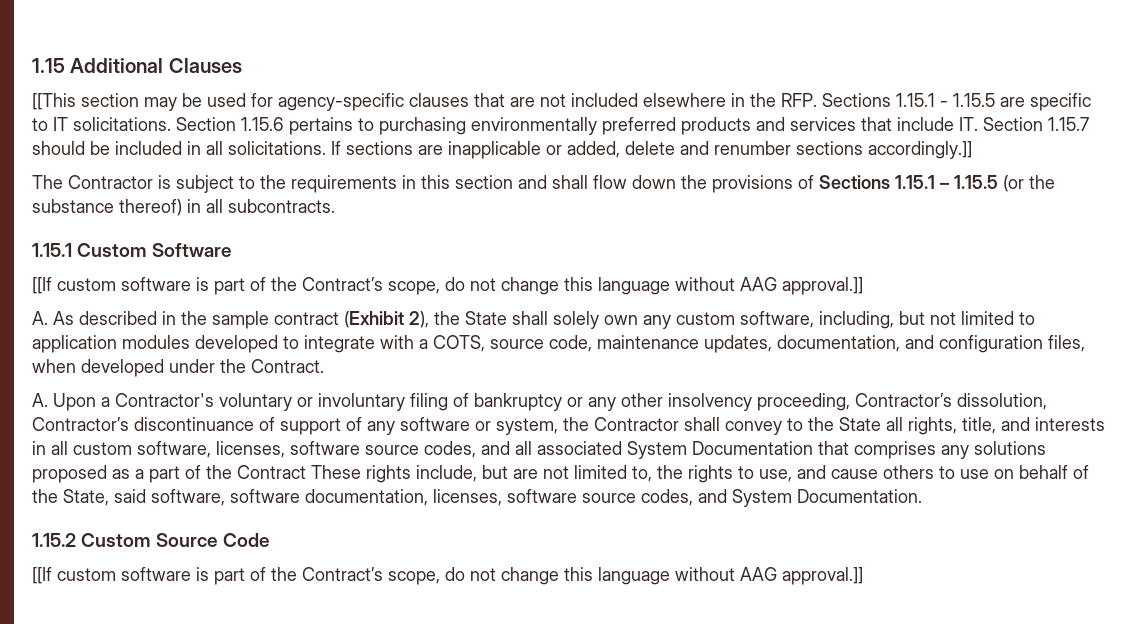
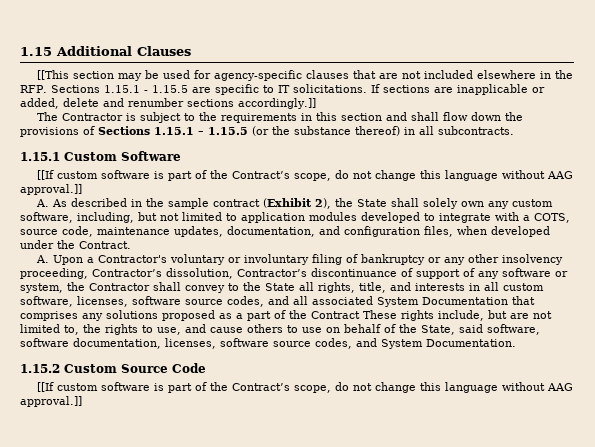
[176,117,1089,135] [32,141,326,155] Section 1.15.6 pertains to purchasing environmentally preferred products and services that include IT. Section 1.15.7 should be included in all solicitations. -> (367, 88) none

